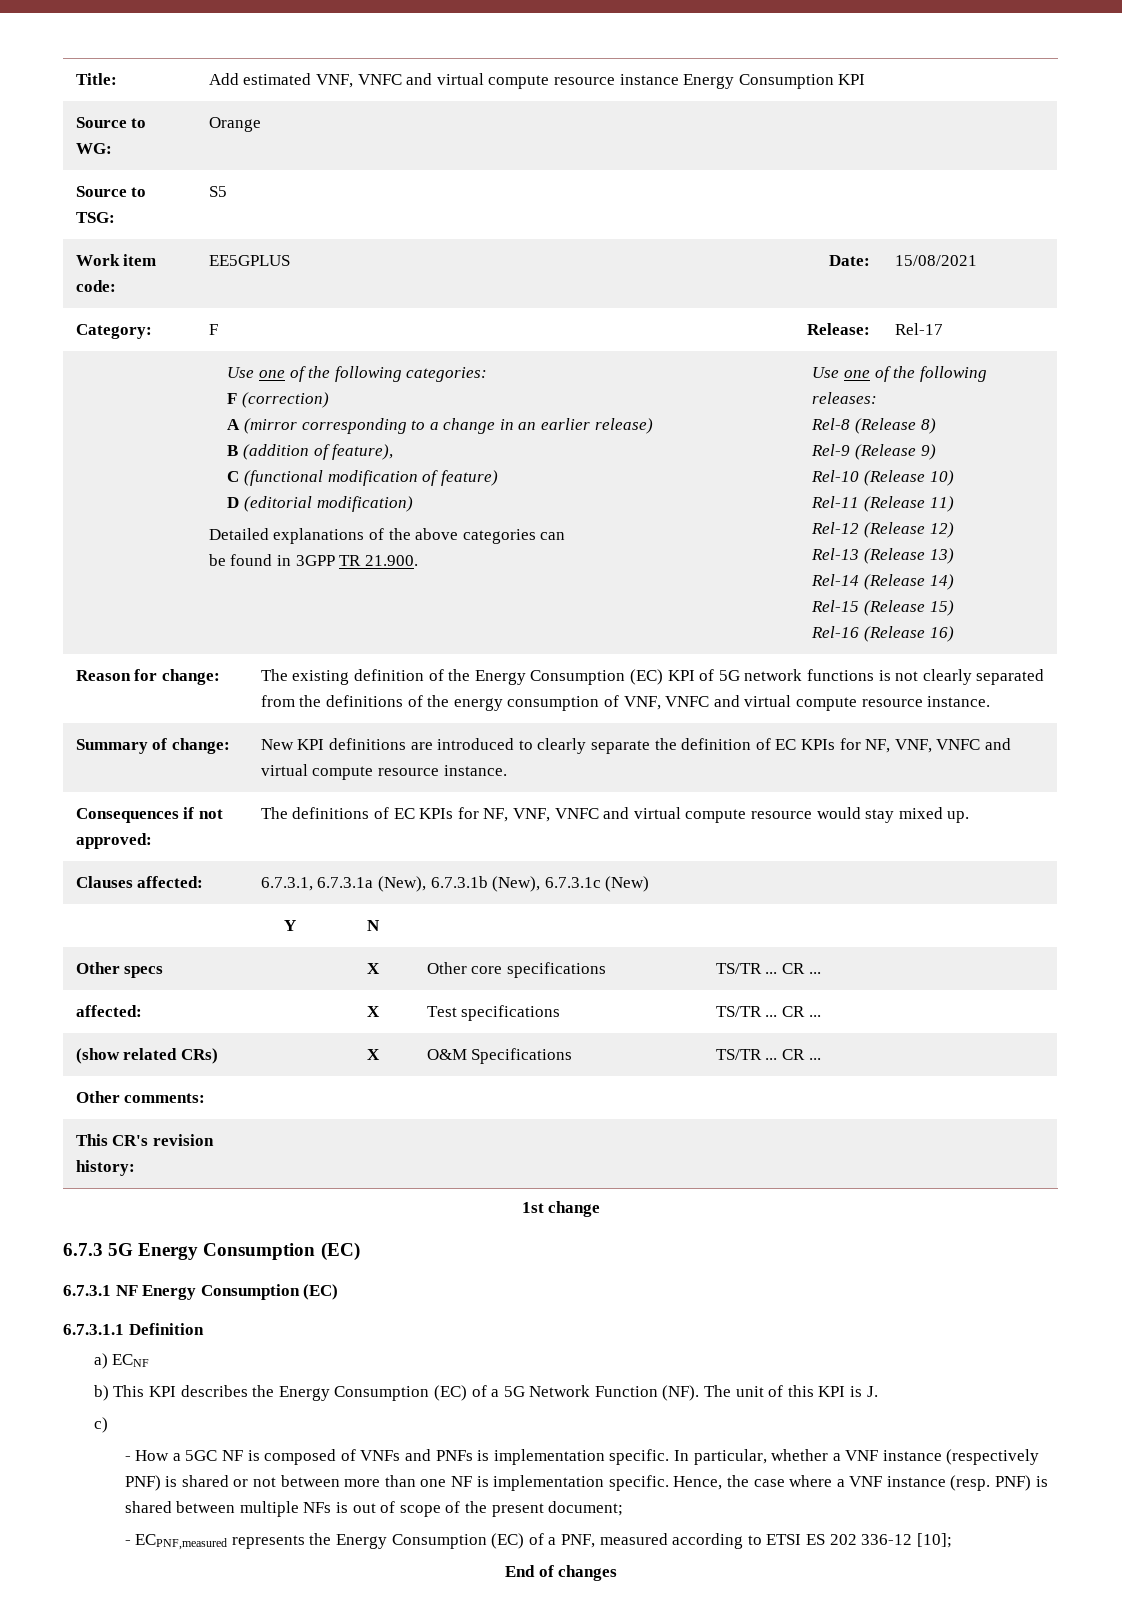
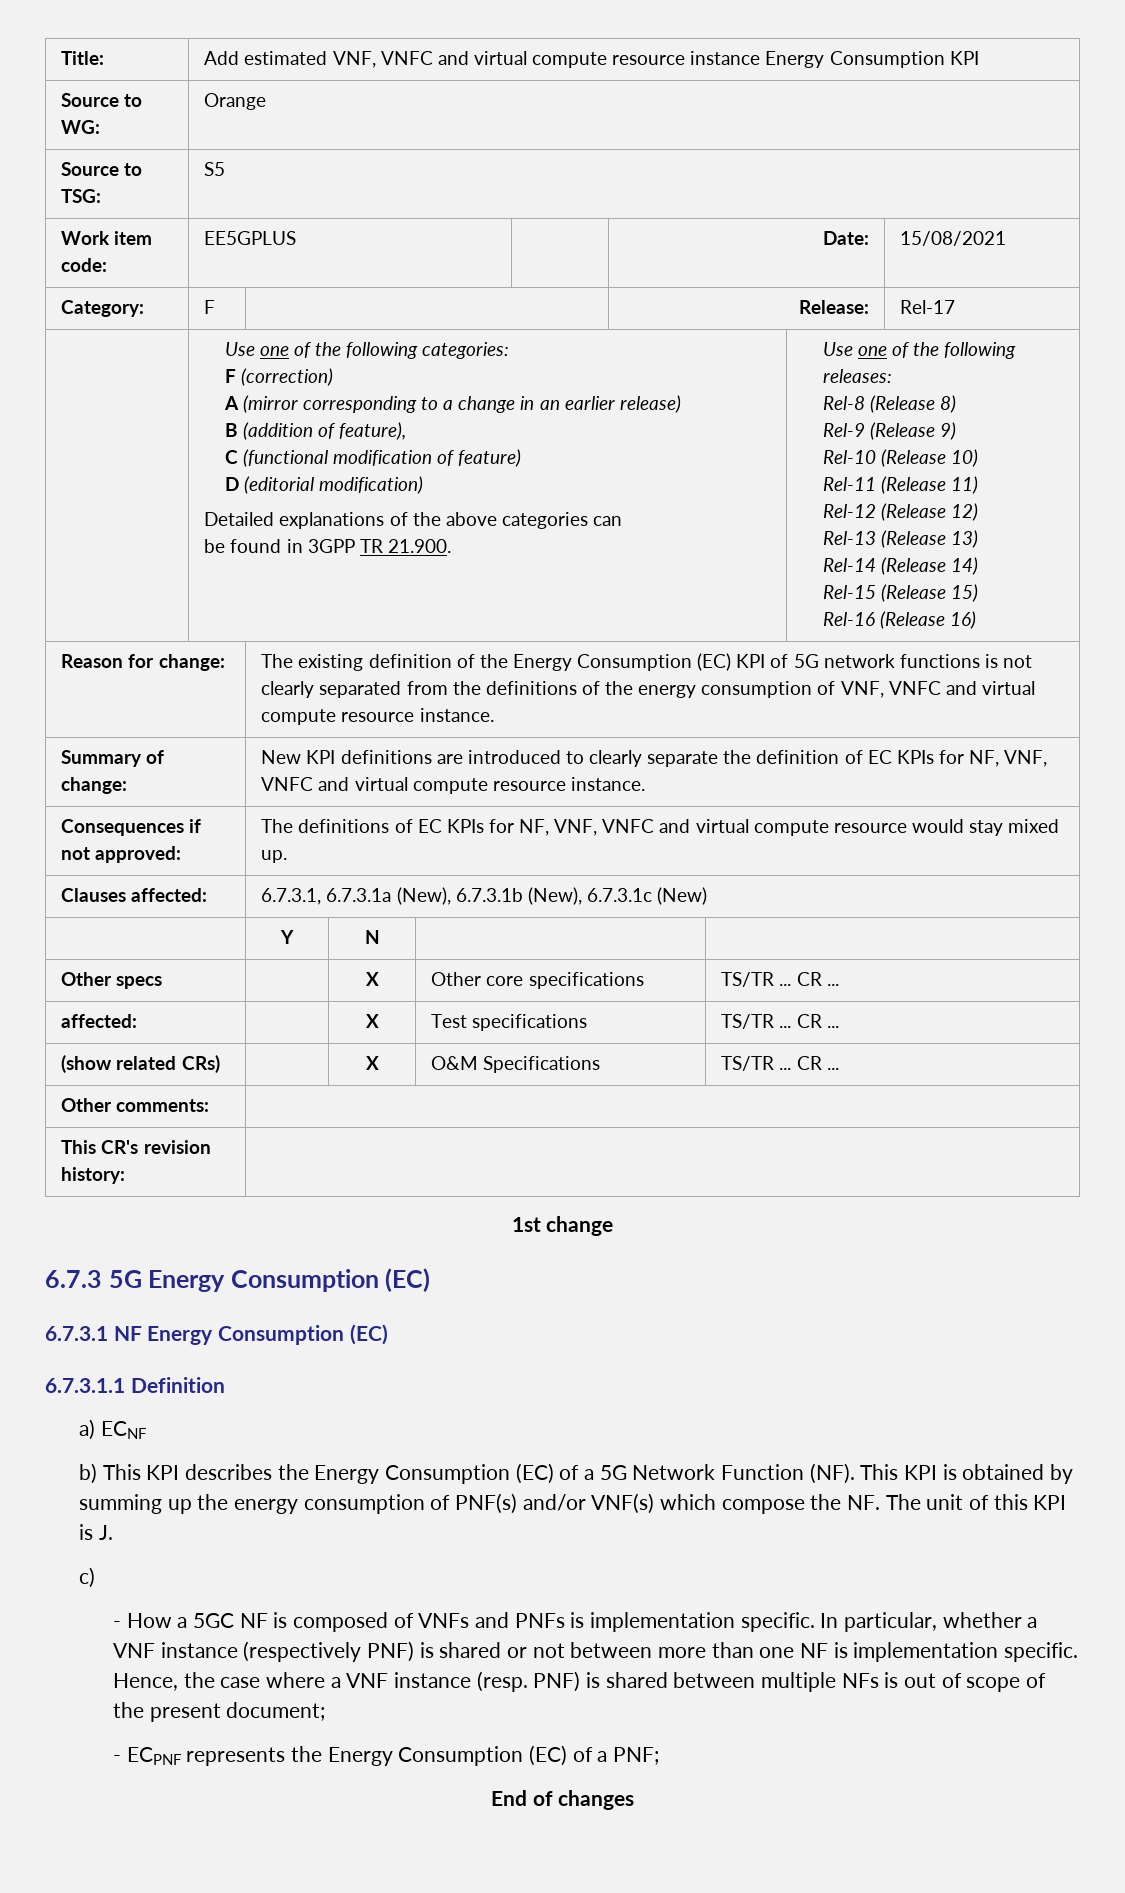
(700, 1393) none -> [860,1464,1074,1484] [79,1493,881,1514] This KPI is obtained by summing up the energy consumption of PNF(s) and/or VNF(s) which compose the NF.
[135,1534,228,1550] ECPNF,measured -> [126,1747,181,1765] ECPNF
[560,1533,952,1549] PNF, measured according to ETSI ES 202 336-12 [10]; -> [613,1747,660,1765] PNF;

